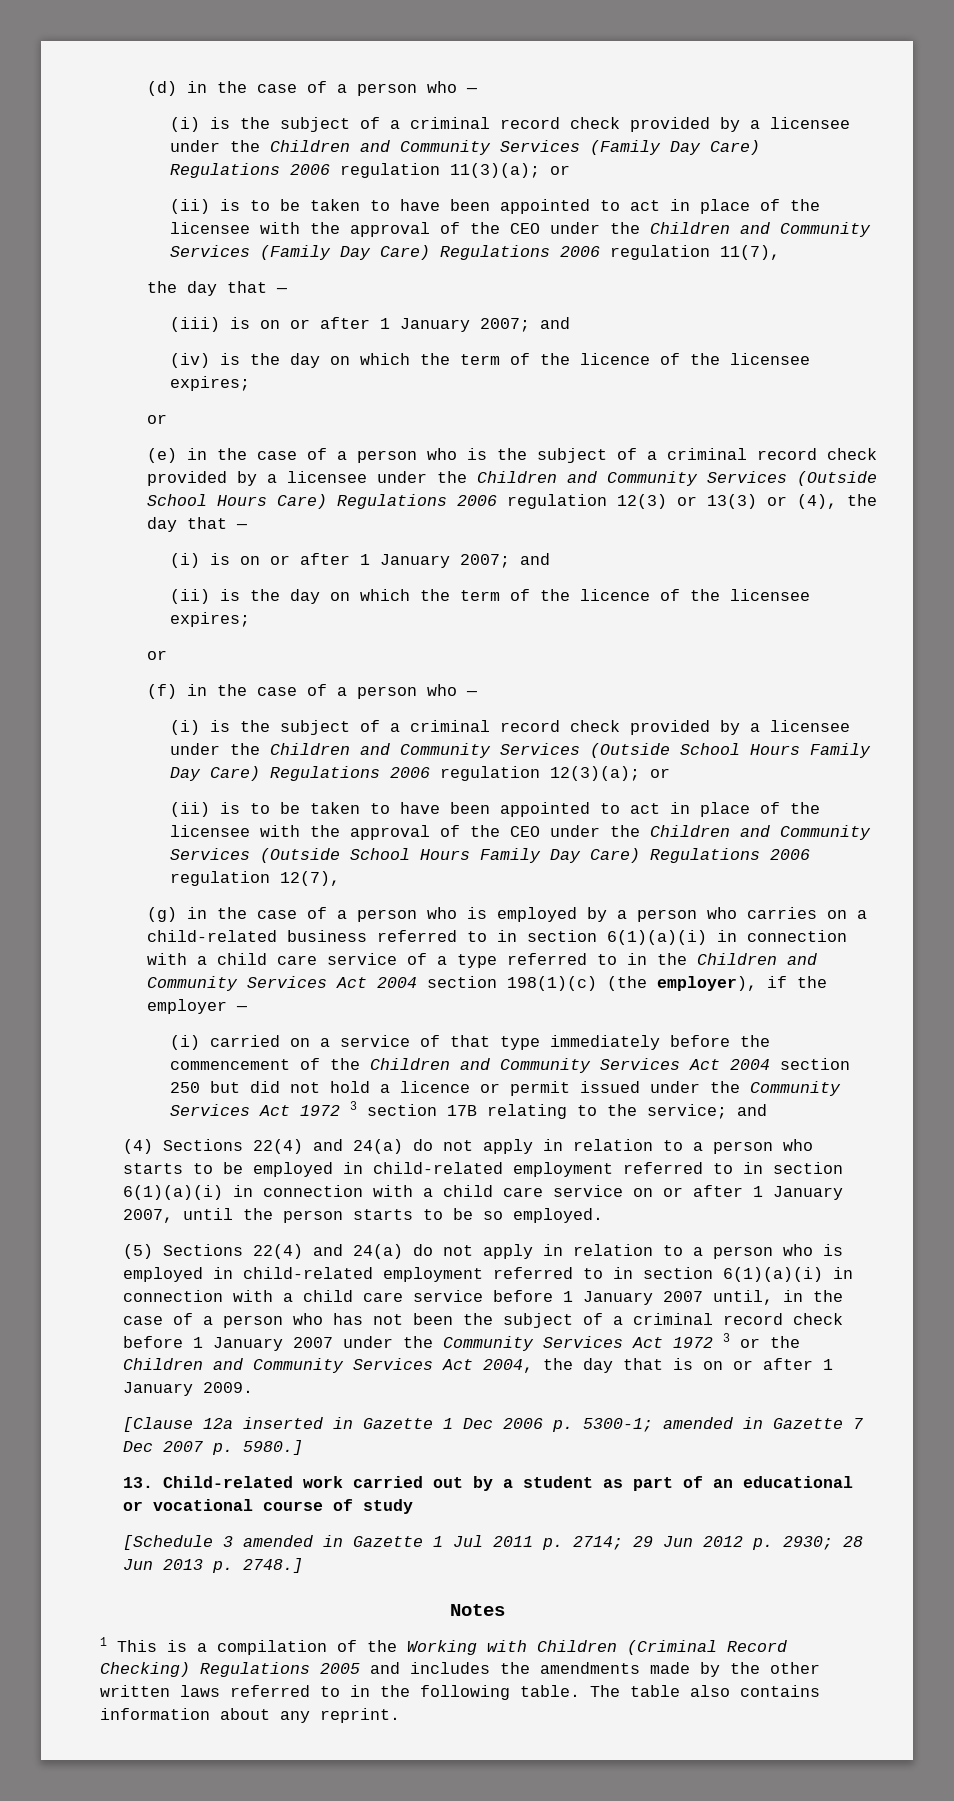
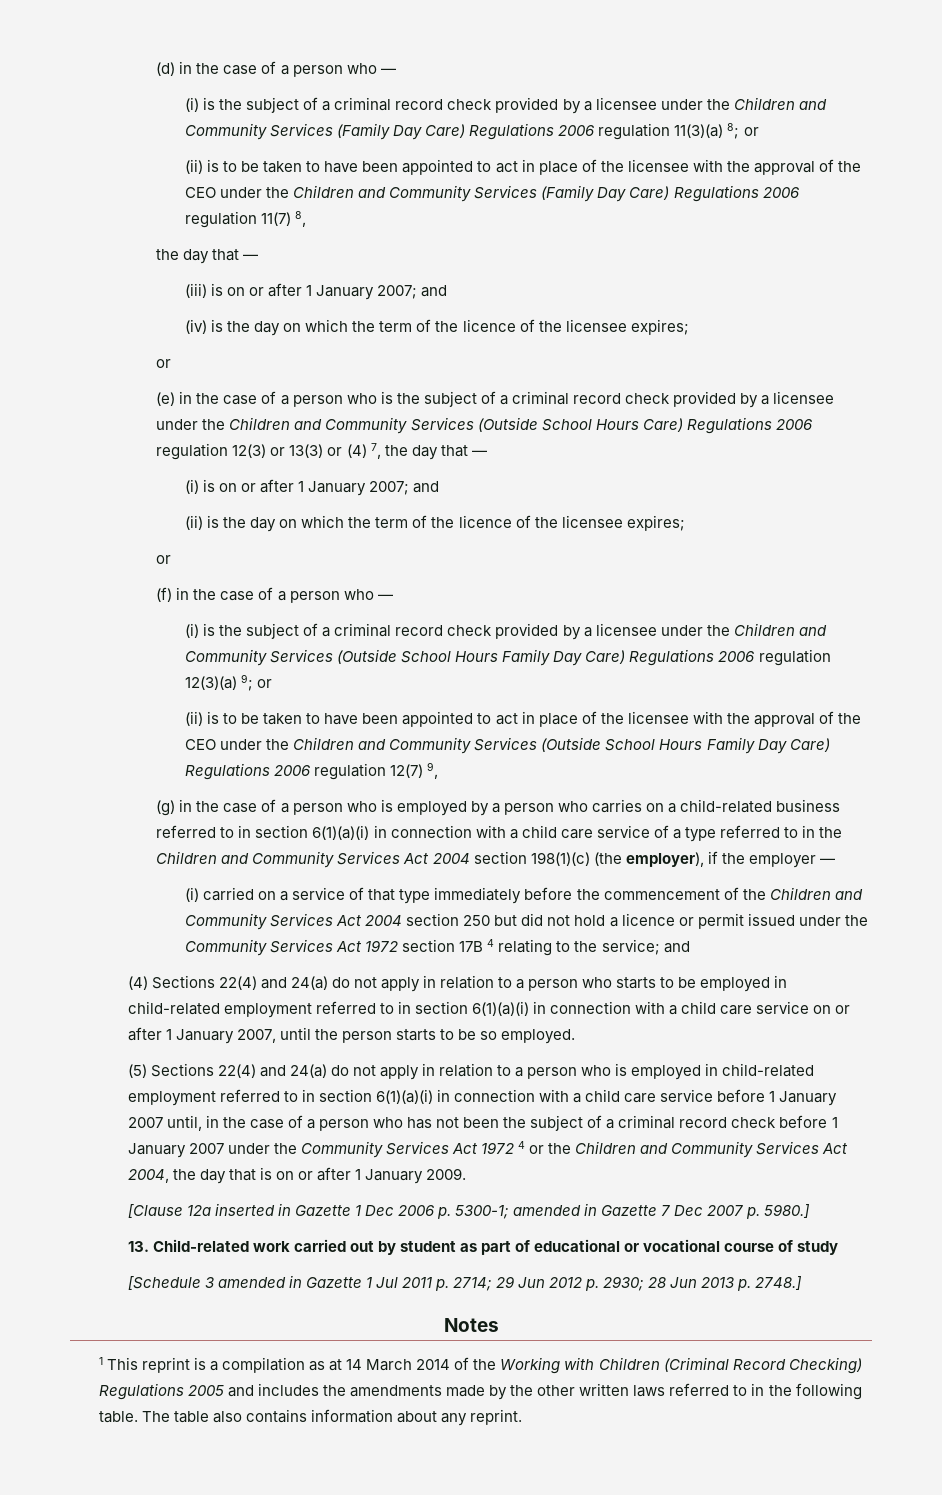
[449,163,540,178] 11(3)(a); -> [674,123,740,139] 11(3)(a) 8;
[719,245,780,260] 11(7), -> [261,211,307,227] 11(7) 8,
[796,494,837,509] (4), -> [346,443,381,459] (4) 7,
[549,766,640,781] 12(3)(a); -> [185,674,254,691] 12(3)(a) 9;
[279,871,340,886] 12(7), -> [390,762,439,779] 12(7) 9,
[349,1101,357,1110] 3 -> (399, 946) none
(477, 1110) none -> [487,939,495,947] 4
[723,1333,731,1342] 3 -> [517,1141,525,1149] 4
[503,1479,514,1488] a -> (396, 1248) none
[713,1479,734,1488] an -> (530, 1246) none
(158, 1646) none -> [141,1357,190,1373] reprint
(328, 1647) none -> [309,1359,451,1371] as at 14 March 2014

